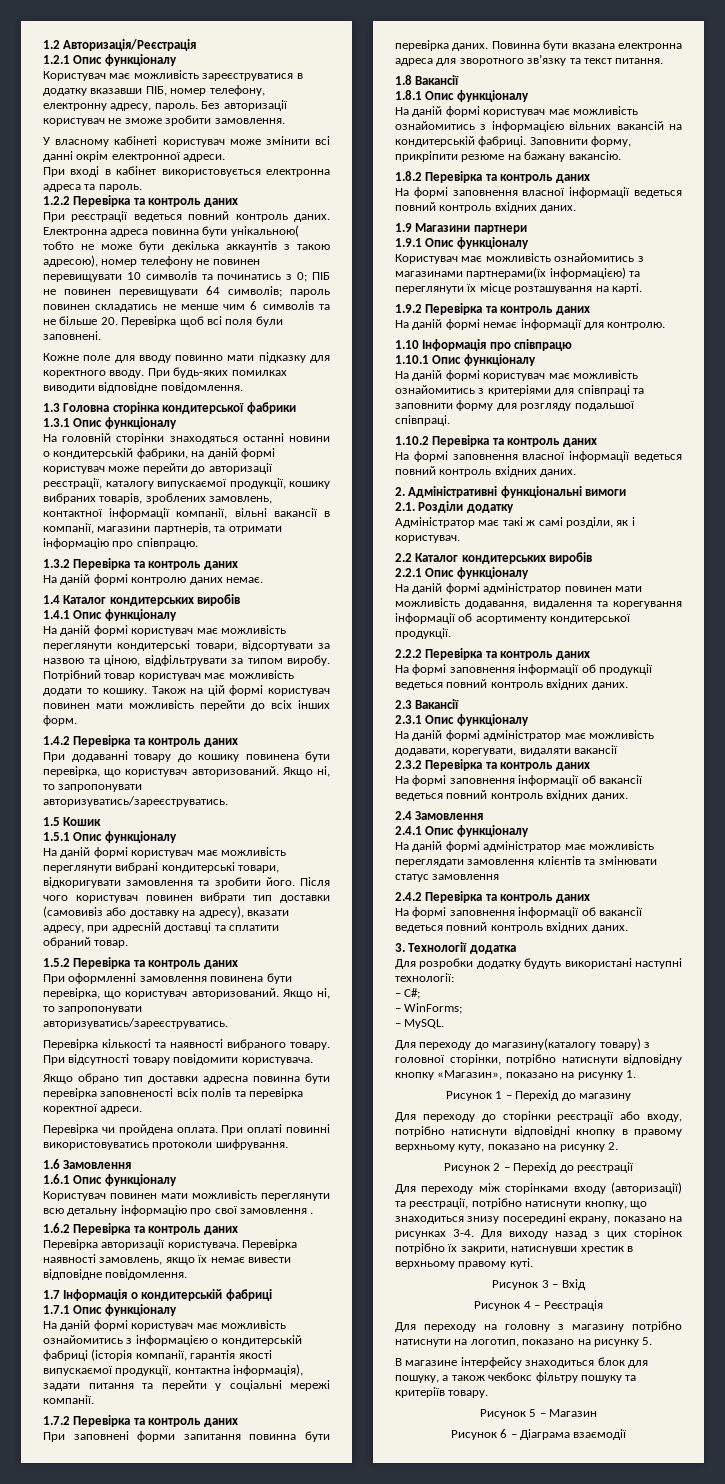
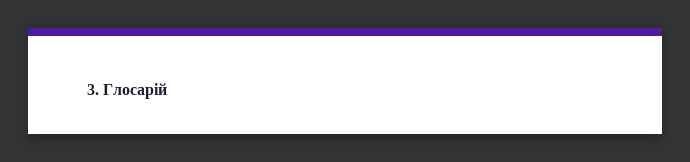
[43,39,197,51] [43,54,177,66] [43,70,303,81] [43,85,265,96] [43,100,288,111] [43,115,285,126] [43,136,330,147] [43,151,226,162] [43,166,330,177] [43,184,142,192] [43,195,238,207] [43,211,330,222] [43,225,299,237] [43,241,330,252] [43,255,260,267] [43,271,330,282] [43,286,330,297] [43,301,330,312] [43,316,283,327] [43,331,101,340] [43,352,330,363] [43,367,287,378] [43,382,243,393] [43,402,296,414] [43,417,177,429] [43,433,330,444] [43,448,275,459] [43,463,273,474] [43,478,330,489] [43,493,273,504] [43,508,330,519] [43,523,282,534] [43,538,198,549] [43,558,238,570] [43,574,263,585] [43,594,241,606] [43,609,177,621] [43,625,286,636] [43,640,330,651] [43,655,330,666] [43,670,294,681] [43,685,331,696] [43,700,330,711] [43,715,77,726] [43,735,238,747] [43,751,330,762] [43,766,330,777] [43,784,143,792] [43,796,228,807] [43,817,102,826] [43,831,177,843] [43,847,286,858] [43,862,280,873] [43,877,330,888] [43,892,330,903] [43,906,289,918] [43,922,279,933] [43,937,129,948] [43,957,238,969] [43,973,292,984] [43,988,330,999] [43,1006,143,1014] [43,1018,228,1029] [43,1039,330,1050] [43,1054,313,1065] [43,1073,330,1084] [43,1088,303,1099] [43,1104,143,1114] [43,1124,331,1135] [43,1139,288,1150] [43,1159,132,1169] [43,1174,177,1186] [43,1190,330,1201] [43,1205,314,1216] [43,1223,238,1235] [43,1239,298,1250] [43,1254,291,1265] [43,1269,188,1280] [43,1289,272,1301] [43,1304,177,1316] [43,1320,286,1331] [43,1335,302,1346] [43,1349,272,1361] [43,1364,304,1376] [43,1380,330,1391] [43,1395,94,1404] [43,1415,238,1427] [43,1431,330,1442] [395,40,682,51] [395,54,664,66] [395,75,460,85] [395,90,529,102] [395,106,638,117] [395,121,682,132] [395,136,632,147] [395,151,621,162] [395,171,590,183] [395,187,682,198] [395,202,577,213] [395,223,527,234] [395,237,529,249] [395,253,644,264] [395,267,641,279] [395,283,642,294] [395,303,590,315] [395,319,666,330] [395,339,573,351] [395,354,536,366] [395,370,638,381] [395,385,644,396] [395,400,635,411] [395,415,450,426] [395,435,597,447] [395,451,682,462] [395,466,577,477] [395,486,627,498] [395,501,514,513] [395,517,635,528] [395,535,460,543] [395,552,593,564] [395,567,529,579] [395,583,642,594] [395,598,682,609] [395,613,632,624] [395,628,451,639] [395,648,590,660] [395,664,653,675] [395,679,628,690] [395,699,460,709] [395,714,529,726] [395,730,654,741] [395,745,619,756] [395,759,590,771] [395,775,643,786] [395,790,628,801] [395,811,484,820] [395,825,529,837] [395,841,654,852] [395,856,657,867] [395,874,500,882] [395,891,590,903] [395,907,643,918] [395,922,628,933] [395,942,516,954] [395,958,682,969] [395,973,454,982] [395,988,421,999] [395,1003,463,1014] [395,1019,445,1029] [395,1038,650,1050] [395,1054,682,1065] [395,1070,636,1080] [446,1090,631,1101] [395,1111,682,1122] [395,1126,682,1137] [395,1142,618,1152] [444,1162,634,1173] [395,1182,682,1194] [395,1198,647,1209] [395,1213,682,1224] [395,1228,682,1239] [395,1243,633,1254] [395,1258,533,1269] [492,1279,586,1290] [474,1300,603,1311] [395,1321,682,1332] [395,1337,653,1347] [395,1357,648,1368] [395,1372,637,1383] [395,1387,489,1398] [479,1409,598,1419] [450,1429,628,1440] 1.2 Авторизація/Реєстрація // 1.2.1 Опис функціоналу // Користувач має можливість зареєструватися в додатку вказавши ПІБ, номер телефону, електронну адресу, пароль. Без авторизації користувач не зможе зробити замовлення. // У власному кабінеті користувач може змінити всі данні окрім електронної адреси. // При вході в кабінет використовується електронна адреса та пароль. // 1.2.2 Перевірка та контроль даних // При реєстрації ведеться повний контроль даних. Електронна адреса повинна бути унікальною( тобто не може бути декілька аккаунтів з такою адресою), номер телефону не повинен перевищувати 10 символів та починатись з 0; ПІБ не повинен перевищувати 64 символів; пароль повинен складатись не менше чим 6 символів та не більше 20. Перевірка щоб всі поля були заповнені. // Кожне поле для вводу повинно мати підказку для коректного вводу. При будь-яких помилках виводити відповідне повідомлення. // 1.3 Головна сторінка кондитерської фабрики // 1.3.1 Опис функціоналу // На головній сторінки знаходяться останні новини о кондитерській фабрики, на даній формі користувач може перейти до авторизації реєстрації, каталогу випускаємої продукції, кошику вибраних товарів, зроблених замовлень, контактної інформації компанії, вільні вакансії в компанії, магазини партнерів, та отримати інформацію про співпрацю. // 1.3.2 Перевірка та контроль даних // На даній формі контролю даних немає. // 1.4 Каталог кондитерських виробів // 1.4.1 Опис функціоналу // На даній формі користувач має можливість переглянути кондитерські товари, відсортувати за назвою та ціною, відфільтрувати за типом виробу. Потрібний товар користувач має можливість додати то кошику. Також на цій формі користувач повинен мати можливість перейти до всіх інших форм. // 1.4.2 Перевірка та контроль даних // При додаванні товару до кошику повинена бути перевірка, що користувач авторизований. Якщо ні, то запропонувати авторизуватись/зареєструватись. // 1.5 Кошик // 1.5.1 Опис функціоналу // На даній формі користувач має можливість переглянути вибрані кондитерські товари, відкоригувати замовлення та зробити його. Після чого користувач повинен вибрати тип доставки (самовивіз або доставку на адресу), вказати адресу, при адресній доставці та сплатити обраний товар. // 1.5.2 Перевірка та контроль даних // При оформленні замовлення повинена бути перевірка, що користувач авторизований. Якщо ні, то запропонувати авторизуватись/зареєструватись. // Перевірка кількості та наявності вибраного товару. При відсутності товару повідомити користувача. // Якщо обрано тип доставки адресна повинна бути перевірка заповненості всіх полів та перевірка коректної адреси. // Перевірка чи пройдена оплата. При оплаті повинні використовуватись протоколи шифрування. // 1.6 Замовлення // 1.6.1 Опис функціоналу // Користувач повинен мати можливість переглянути всю детальну інформацію про свої замовлення . // 1.6.2 Перевірка та контроль даних // Перевірка авторизації користувача. Перевірка наявності замовлень, якщо їх немає вивести відповідне повідомлення. // 1.7 Інформація о кондитерській фабриці // 1.7.1 Опис функціоналу // На даній формі користувач має можливість ознайомитись з інформацією о кондитерській фабриці (історія компанії, гарантія якості випускаємої продукції, контактна інформація), задати питання та перейти у соціальні мережі компанії. // 1.7.2 Перевірка та контроль даних // При заповнені форми запитання повинна бути перевірка даних. Повинна бути вказана електронна адреса для зворотного зв’язку та текст питання. // 1.8 Вакансії // 1.8.1 Опис функціоналу // На даній формі користувач має можливість ознайомитись з інформацією вільних вакансій на кондитерській фабриці. Заповнити форму, прикріпити резюме на бажану вакансію. // 1.8.2 Перевірка та контроль даних // На формі заповнення власної інформації ведеться повний контроль вхідних даних. // 1.9 Магазини партнери // 1.9.1 Опис функціоналу // Користувач має можливість ознайомитись з магазинами партнерами(їх інформацією) та переглянути їх місце розташування на карті. // 1.9.2 Перевірка та контроль даних // На даній формі немає інформації для контролю. // 1.10 Інформація про співпрацю // 1.10.1 Опис функціоналу // На даній формі користувач має можливість ознайомитись з критеріями для співпраці та заповнити форму для розгляду подальшої співпраці. // 1.10.2 Перевірка та контроль даних // На формі заповнення власної інформації ведеться повний контроль вхідних даних. // 2. Адміністративні функціональні вимоги // 2.1. Розділи додатку // Адміністратор має такі ж самі розділи, як і користувач. // 2.2 Каталог кондитерських виробів // 2.2.1 Опис функціоналу // На даній формі адміністратор повинен мати можливість додавання, видалення та корегування інформації об асортименту кондитерської продукції. // 2.2.2 Перевірка та контроль даних // На формі заповнення інформації об продукції ведеться повний контроль вхідних даних. // 2.3 Вакансії // 2.3.1 Опис функціоналу // На даній формі адміністратор має можливість додавати, корегувати, видаляти вакансії // 2.3.2 Перевірка та контроль даних // На формі заповнення інформації об вакансії ведеться повний контроль вхідних даних. // 2.4 Замовлення // 2.4.1 Опис функціоналу // На даній формі адміністратор має можливість переглядати замовлення клієнтів та змінювати статус замовлення // 2.4.2 Перевірка та контроль даних // На формі заповнення інформації об вакансії ведеться повний контроль вхідних даних. // 3. Технології додатка // Для розробки додатку будуть використані наступні технології: // – C#; // – WinForms; // – MySQL. // Для переходу до магазину(каталогу товару) з головної сторінки, потрібно натиснути відповідну кнопку «Магазин», показано на рисунку 1. // Рисунок 1 – Перехід до магазину // Для переходу до сторінки реєстрації або входу, потрібно натиснути відповідні кнопку в правому верхньому куту, показано на рисунку 2. // Рисунок 2 – Перехід до реєстрації // Для переходу між сторінками входу (авторизації) та реєстрації, потрібно натиснути кнопку, що знаходиться знизу посередині екрану, показано на рисунках 3-4. Для виходу назад з цих сторінок потрібно їх закрити, натиснувши хрестик в верхньому правому куті. // Рисунок 3 – Вхід // Рисунок 4 – Реєстрація // Для переходу на головну з магазину потрібно натиснути на логотип, показано на рисунку 5. // В магазине інтерфейсу знаходиться блок для пошуку, а також чекбокс фільтру пошуку та критеріїв товару. // Рисунок 5 – Магазин // Рисунок 6 – Діаграма взаємодії -> [87,83,168,99] 3. Глосарій

